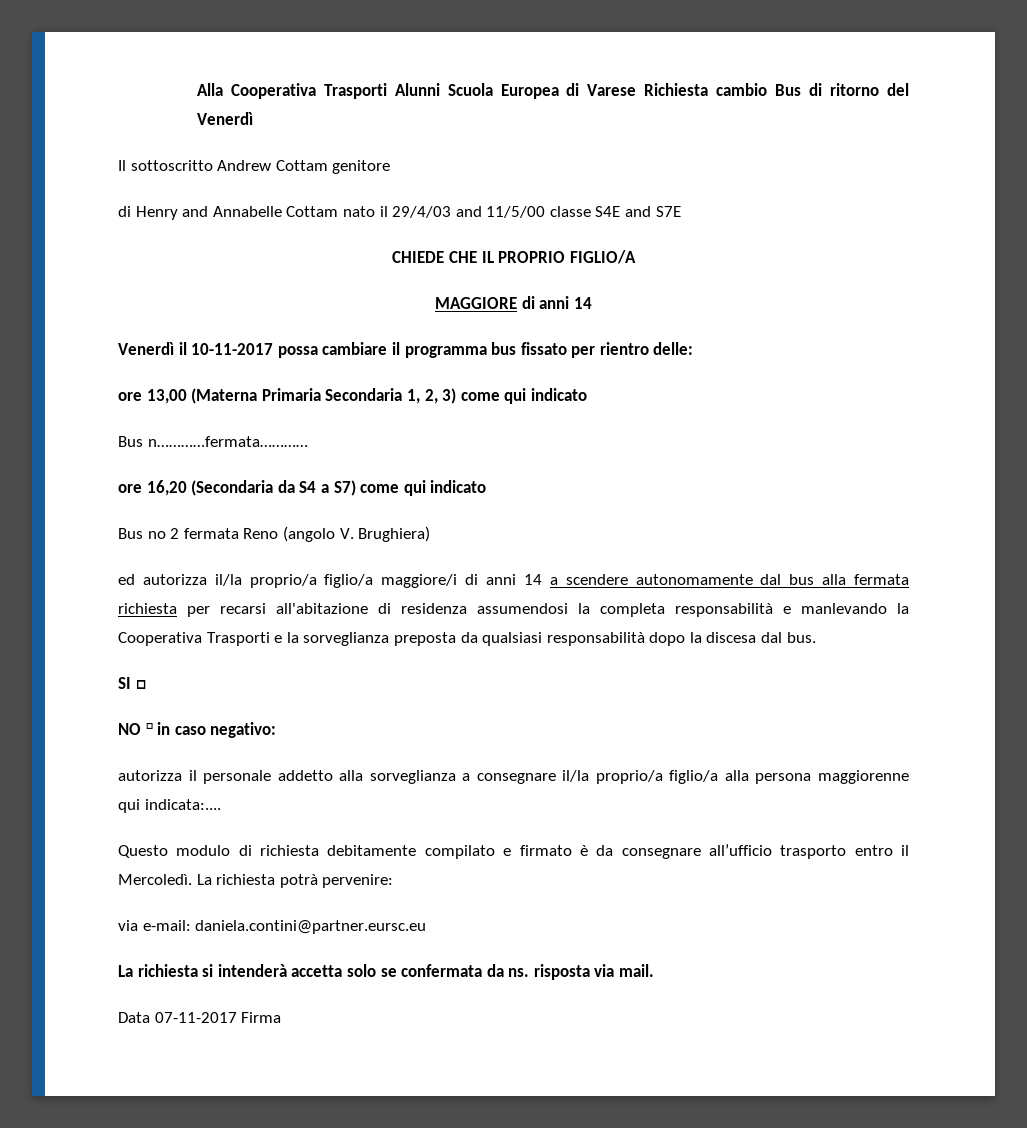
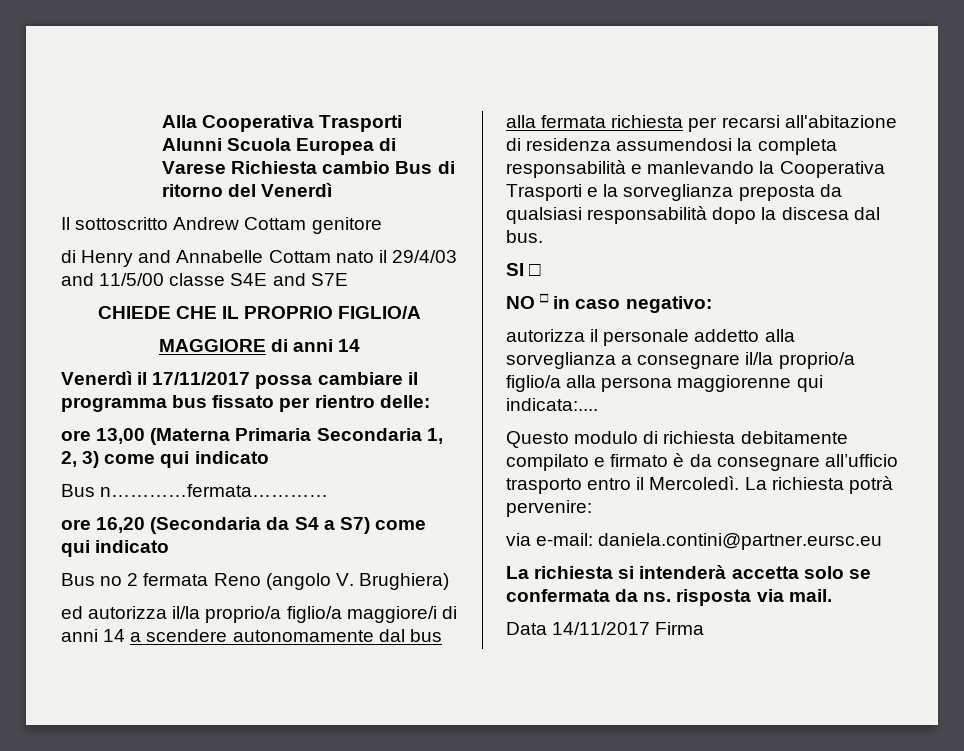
[191,343,274,355] 10-11-2017 -> [152,372,251,385] 17/11/2017
[154,1012,237,1023] 07-11-2017 -> [552,622,651,635] 14/11/2017

